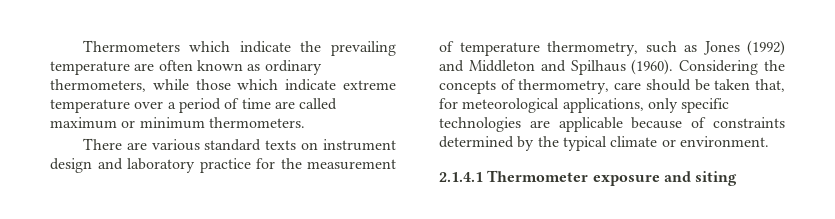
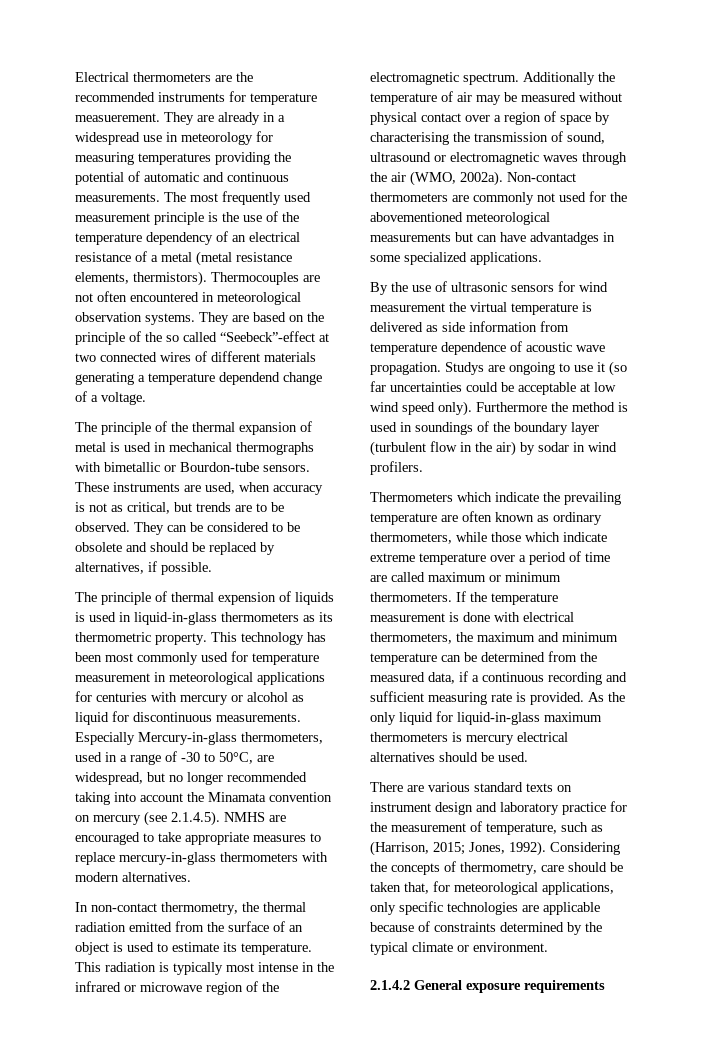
(82, 46) none -> [75,72,253,82] [75,91,317,105] [75,112,285,125] [75,131,273,145] [75,152,291,165] [75,171,289,185] [75,191,311,205] [75,211,299,225] [75,231,300,245] [75,251,292,266] [75,271,320,286] [75,291,301,305] [75,312,324,325] [75,331,329,345] [75,351,316,362] [75,372,322,385] [75,391,146,405] [75,421,312,435] [75,442,314,455] [75,462,310,472] [75,482,323,495] [75,502,284,514] [75,522,300,535] [75,542,275,555] [75,561,212,575] [75,591,334,605] [75,612,333,625] [75,632,326,645] [75,651,319,665] [75,672,325,685] [75,691,304,705] [75,711,301,725] [75,732,323,745] [75,751,274,765] [75,772,307,785] [75,792,332,805] [75,811,286,826] [75,832,321,845] [75,852,328,865] [75,872,191,882] [75,902,306,915] [75,921,303,932] [75,942,312,955] [75,962,334,975] [75,981,279,995] [370,72,615,85] [370,91,622,105] [370,111,610,125] [370,131,605,145] [370,152,627,165] [370,171,576,186] [370,191,627,205] [370,212,550,225] [370,232,615,245] [370,252,542,265] [370,281,608,295] [370,302,592,315] [370,321,569,332] [370,341,605,355] [370,361,627,376] [370,381,616,395] [370,401,628,416] [370,421,599,435] [370,441,617,456] [370,461,423,475] Electrical thermometers are the recommended instruments for temperature measuerement. They are already in a widespread use in meteorology for measuring temperatures providing the potential of automatic and continuous measurements. The most frequently used measurement principle is the use of the temperature dependency of an electrical resistance of a metal (metal resistance elements, thermistors). Thermocouples are not often encountered in meteorological observation systems. They are based on the principle of the so called “Seebeck”-effect at two connected wires of different materials generating a temperature dependend change of a voltage. // The principle of the thermal expansion of metal is used in mechanical thermographs with bimetallic or Bourdon-tube sensors. These instruments are used, when accuracy is not as critical, but trends are to be observed. They can be considered to be obsolete and should be replaced by alternatives, if possible. // The principle of thermal expension of liquids is used in liquid-in-glass thermometers as its thermometric property. This technology has been most commonly used for temperature measurement in meteorological applications for centuries with mercury or alcohol as liquid for discontinuous measurements. Especially Mercury-in-glass thermometers, used in a range of -30 to 50°C, are widespread, but no longer recommended taking into account the Minamata convention on mercury (see 2.1.4.5). NMHS are encouraged to take appropriate measures to replace mercury-in-glass thermometers with modern alternatives. // In non-contact thermometry, the thermal radiation emitted from the surface of an object is used to estimate its temperature. This radiation is typically most intense in the infrared or microwave region of the electromagnetic spectrum. Additionally the temperature of air may be measured without physical contact over a region of space by characterising the transmission of sound, ultrasound or electromagnetic waves through the air (WMO, 2002a). Non-contact thermometers are commonly not used for the abovementioned meteorological measurements but can have advantadges in some specialized applications. // By the use of ultrasonic sensors for wind measurement the virtual temperature is delivered as side information from temperature dependence of acoustic wave propagation. Studys are ongoing to use it (so far uncertainties could be acceptable at low wind speed only). Furthermore the method is used in soundings of the boundary layer (turbulent flow in the air) by sodar in wind profilers. //
(305, 122) none -> [456,591,558,605] [370,612,574,622] [370,632,618,644] [370,651,597,665] [370,671,627,685] [370,691,625,705] [370,711,602,725] [370,732,568,745] [370,752,528,762] If the temperature measurement is done with electrical thermometers, the maximum and minimum temperature can be determined from the measured data, if a continuous recording and sufficient measuring rate is provided. As the only liquid for liquid-in-glass maximum thermometers is mercury electrical alternatives should be used.
[459,40,785,56] [439,59,674,75] temperature thermometry, such as Jones (1992) and Middleton and Spilhaus (1960). -> [486,822,603,835] [370,841,546,856] temperature, such as (Harrison, 2015; Jones, 1992).
[439,170,738,186] 2.1.4.1 Thermometer exposure and siting -> [370,980,605,993] 2.1.4.2 General exposure requirements

